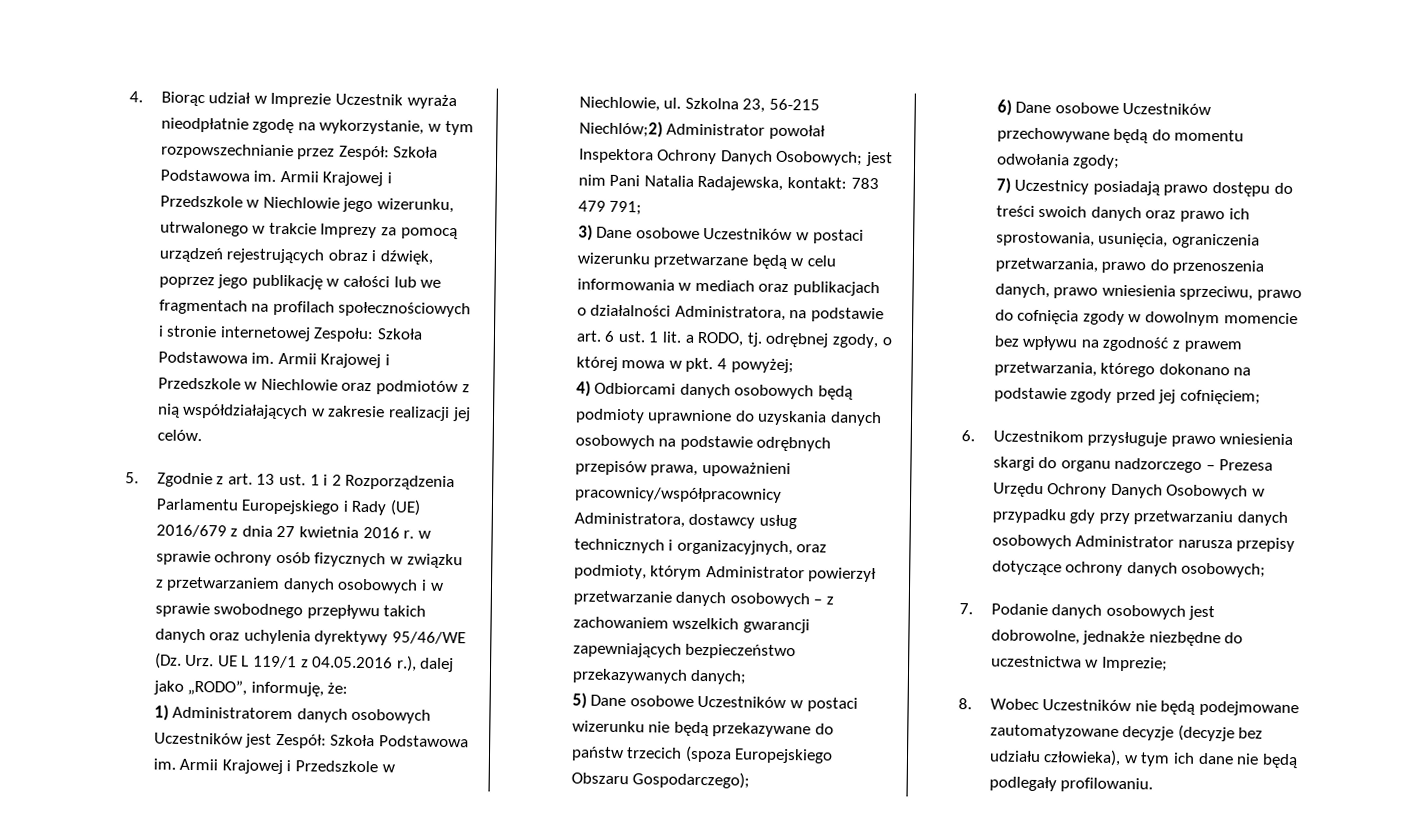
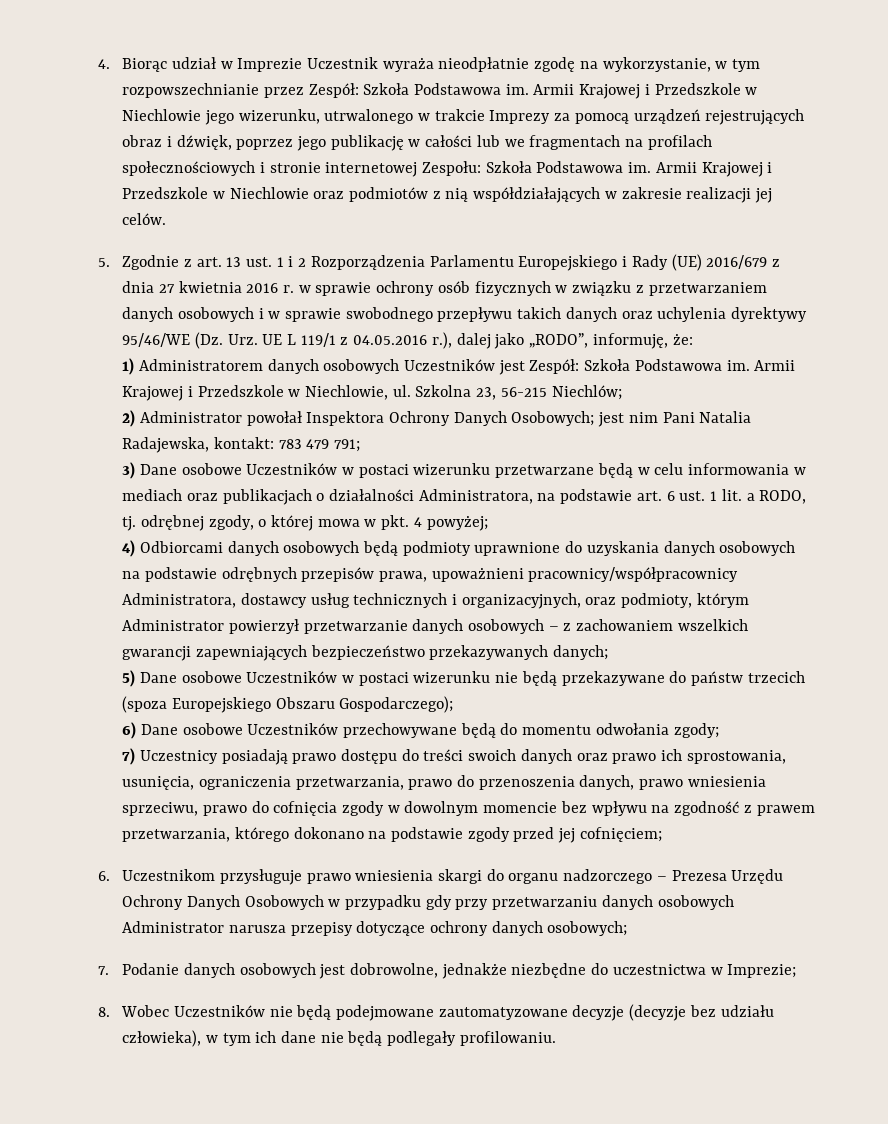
[578,120,663,138] Niechlów;2) -> [551,385,622,400] [122,410,136,427] Niechlów; // 2)

